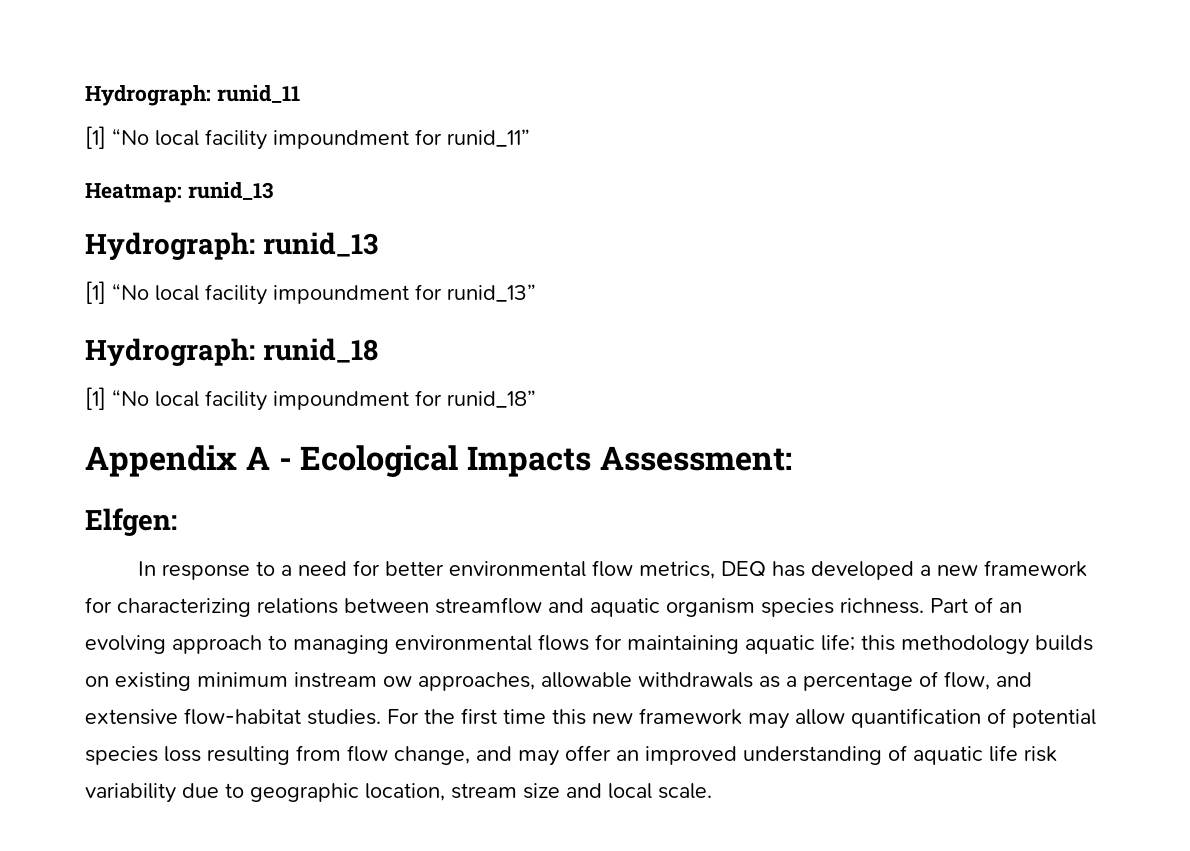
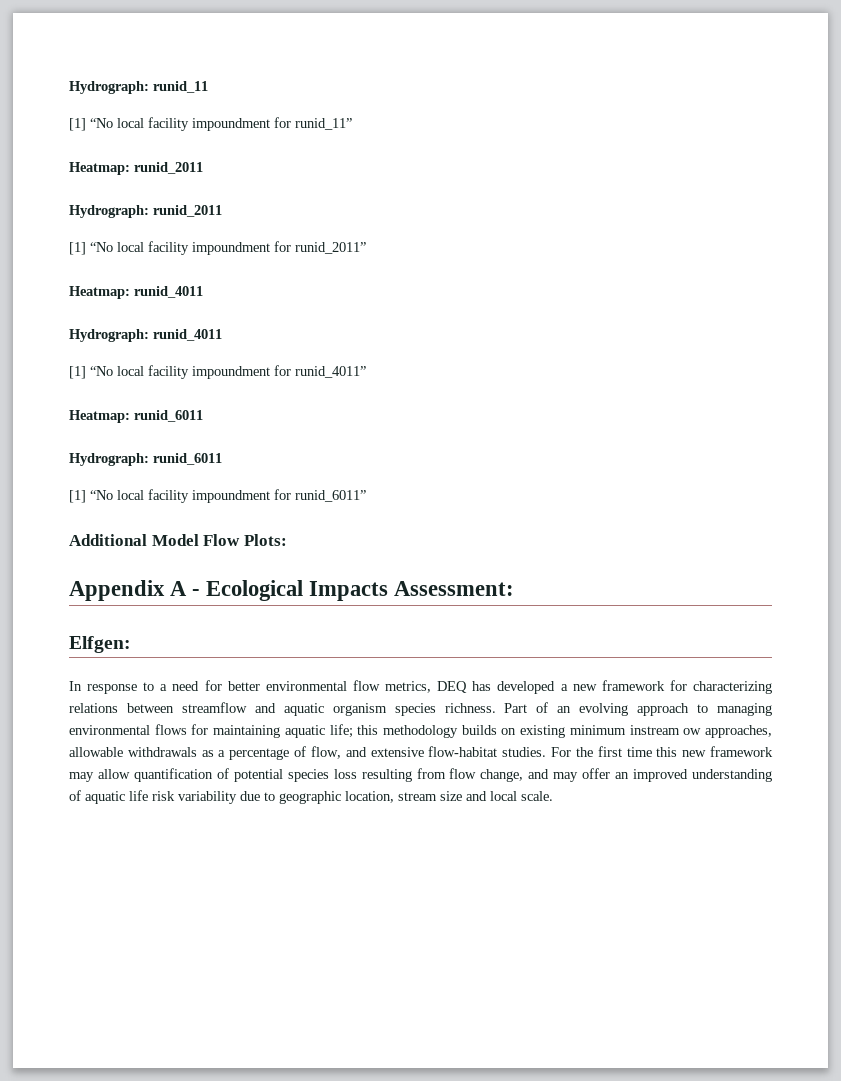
[187,182,273,200] [85,232,378,260] [85,281,536,305] [85,338,378,366] [85,387,536,411] runid_13 // Hydrograph: runid_13 // [1] “No local facility impoundment for runid_13” // Hydrograph: runid_18 // [1] “No local facility impoundment for runid_18” -> [134,162,203,174] [69,205,222,218] [69,241,366,255] [69,286,203,299] [69,329,222,342] [69,365,366,379] [69,410,203,423] [69,453,222,466] [69,489,366,503] [69,534,287,546] runid_2011 // Hydrograph: runid_2011 // [1] “No local facility impoundment for runid_2011” // Heatmap: runid_4011 // Hydrograph: runid_4011 // [1] “No local facility impoundment for runid_4011” // Heatmap: runid_6011 // Hydrograph: runid_6011 // [1] “No local facility impoundment for runid_6011” // Additional Model Flow Plots:

